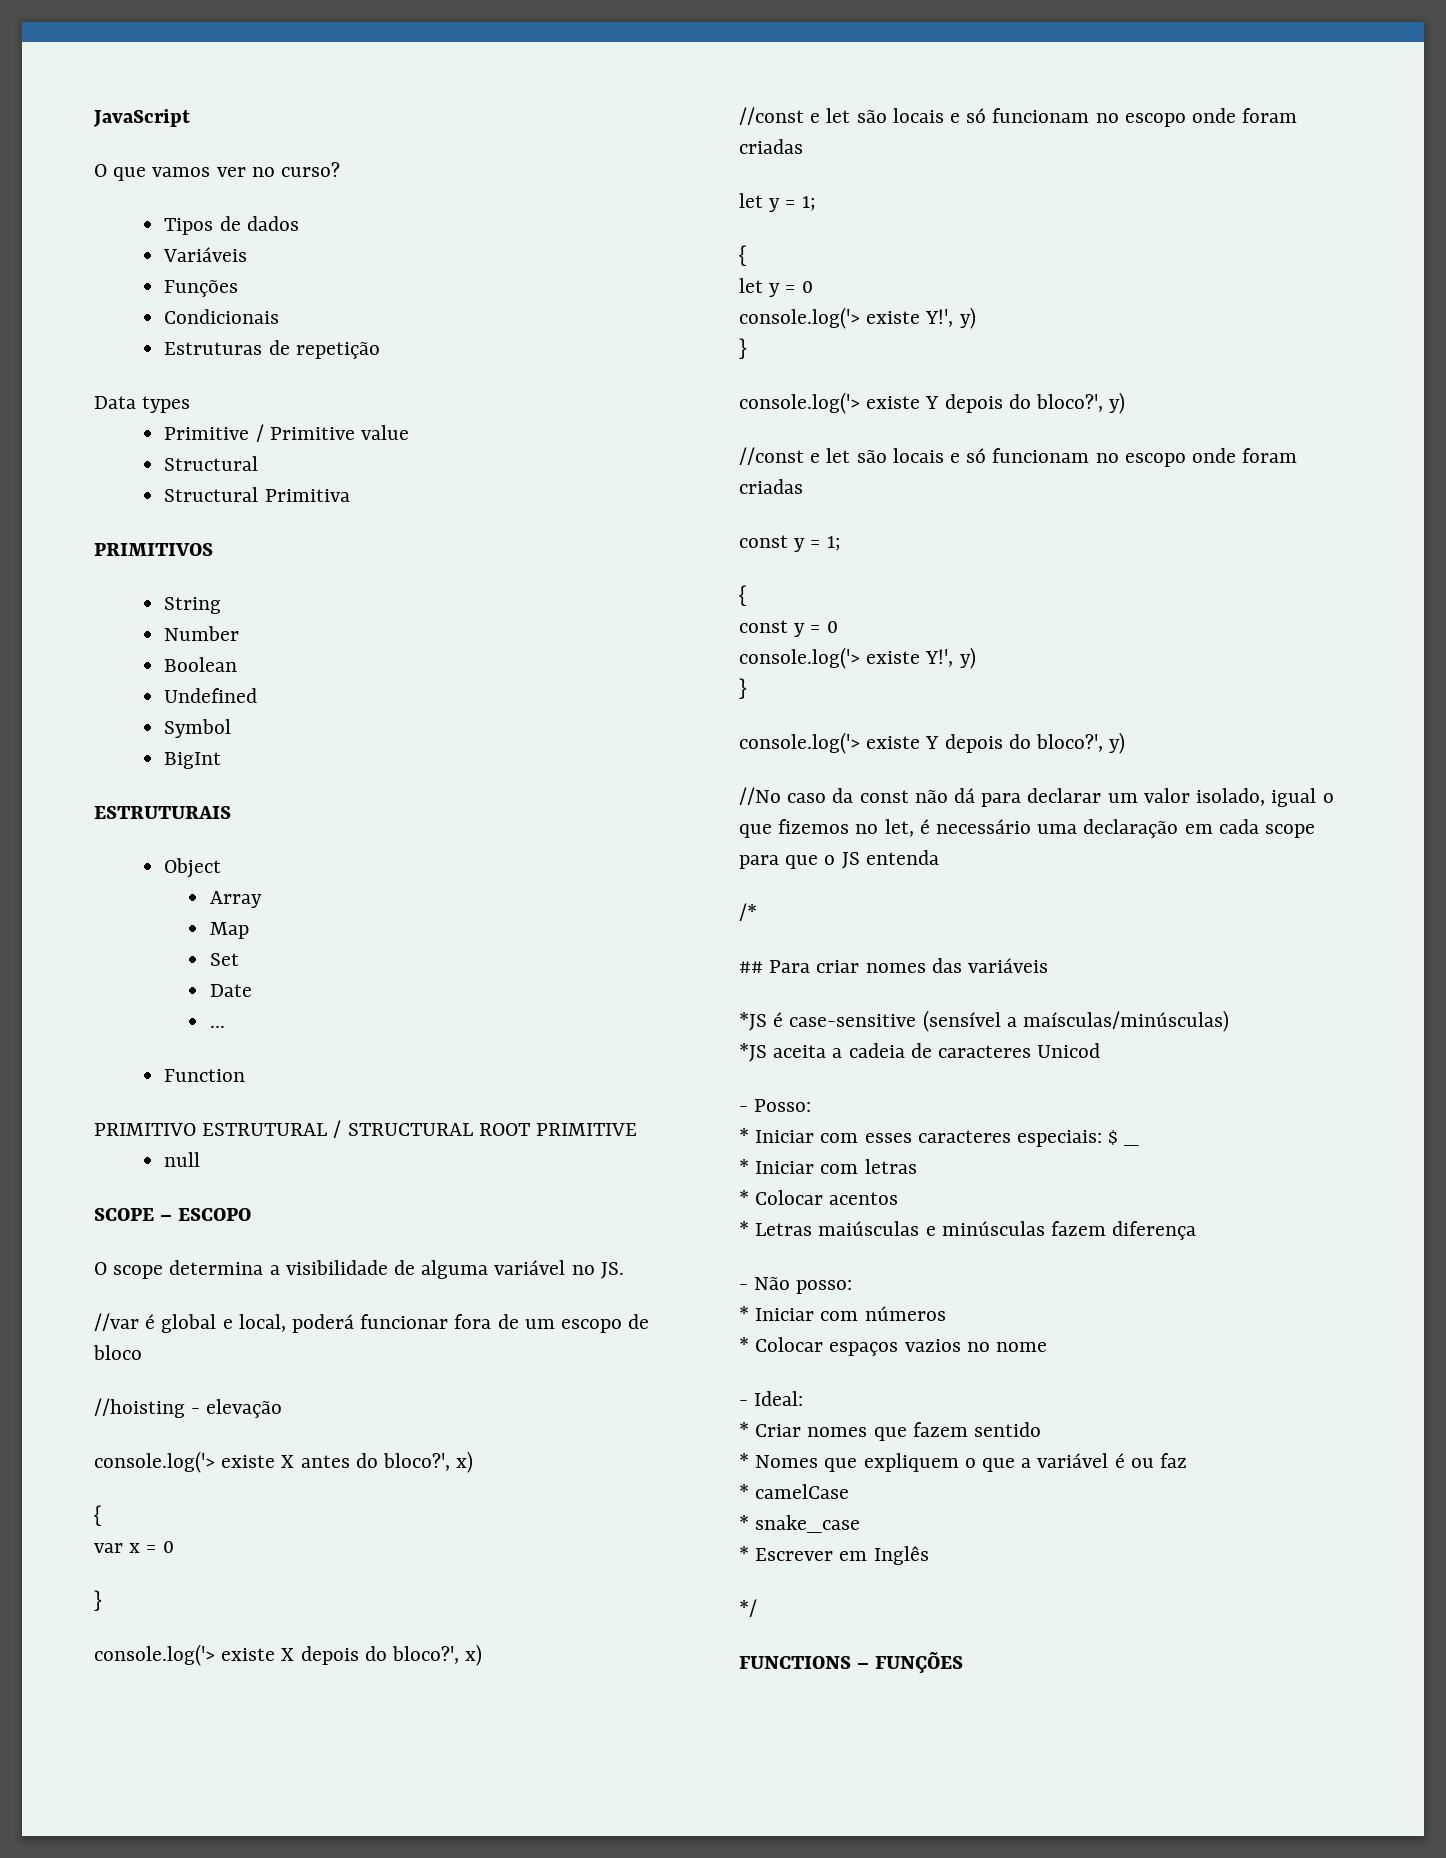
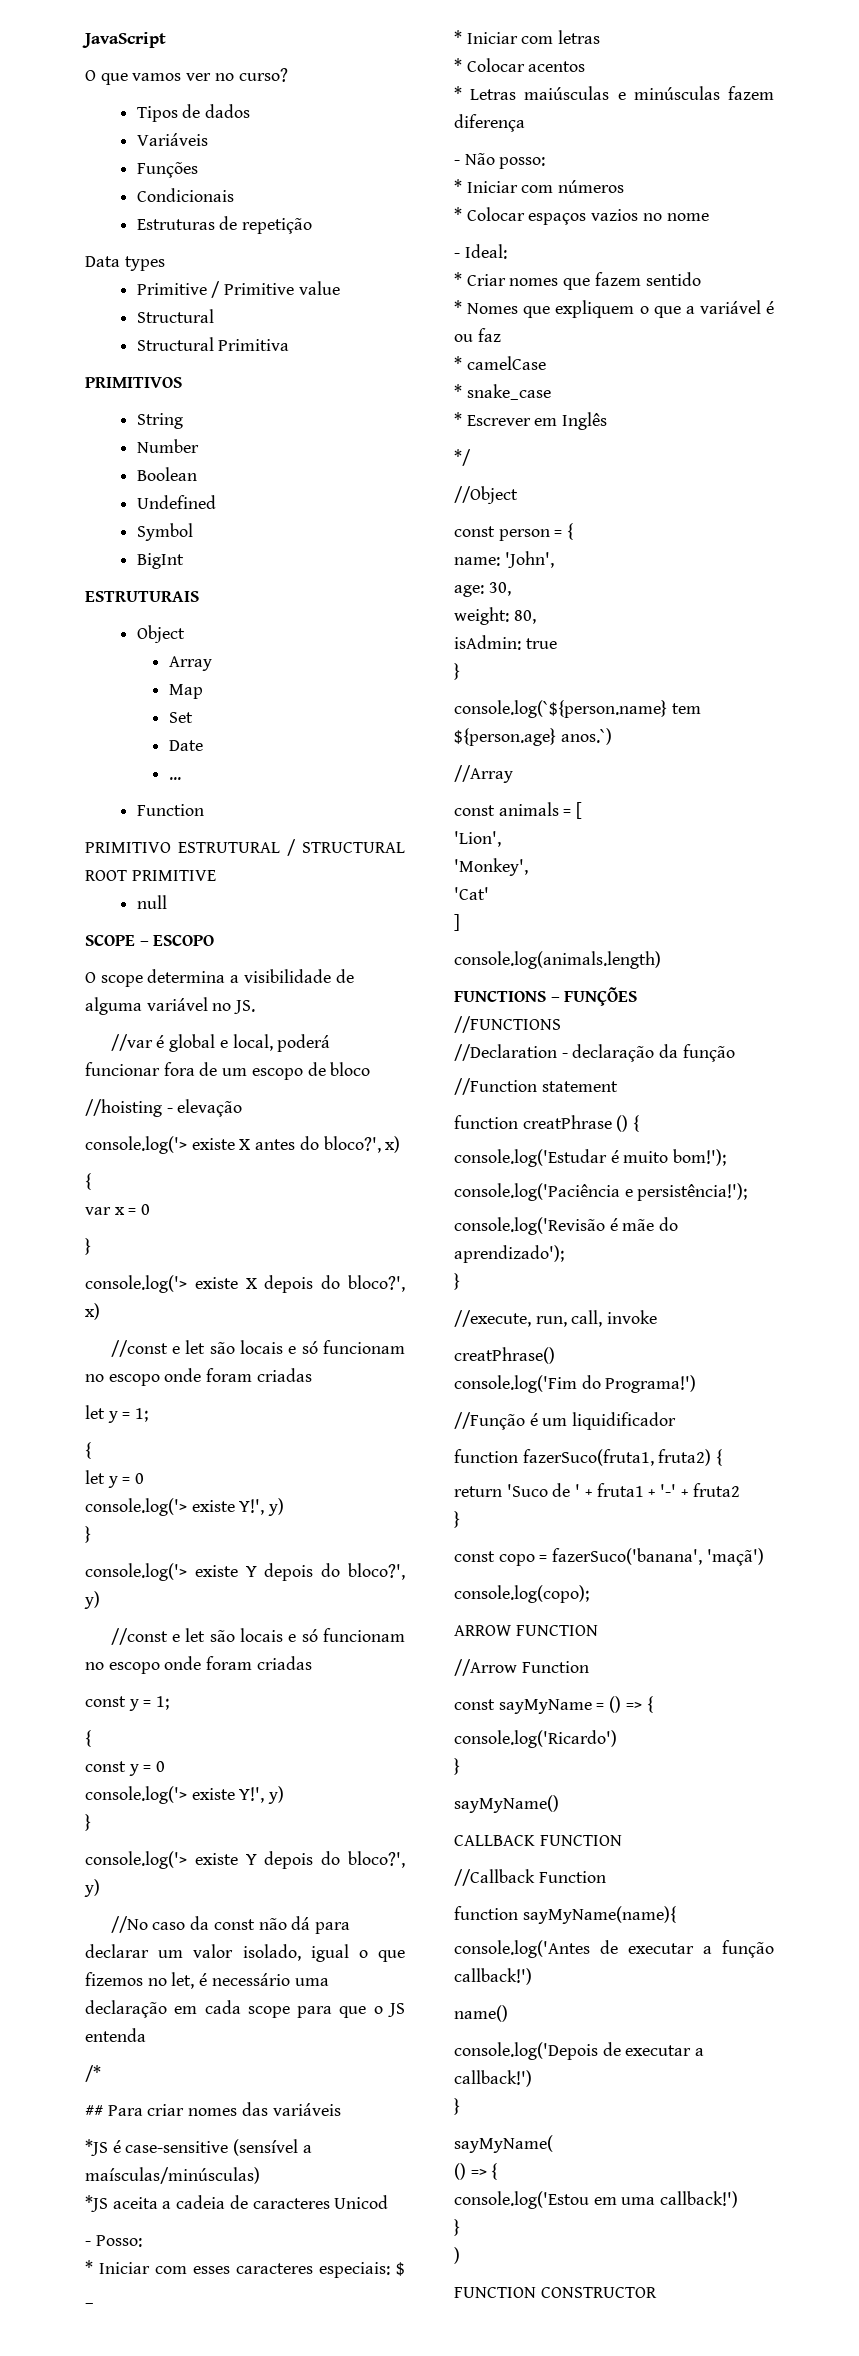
[739,1652,964,1673] FUNCTIONS – FUNÇÕES -> [454,486,518,504] [454,523,574,541] [454,551,554,568] [454,582,511,597] [454,607,536,625] [454,635,557,650] [454,663,460,680] [454,700,701,718] [454,728,612,746] [454,765,513,783] [454,802,583,819] [454,831,501,847] [454,858,528,876] [454,887,489,900] [454,914,460,931] [454,951,661,969] [454,987,638,1006] [454,1016,561,1033] [454,1044,735,1062] [454,1078,618,1095] [454,1115,640,1132] [454,1149,727,1167] [454,1183,748,1201] [454,1217,679,1235] [454,1245,564,1263] [454,1273,460,1290] [454,1310,658,1327] [454,1347,555,1364] [454,1375,697,1393] [454,1412,677,1430] [454,1449,723,1466] [454,1483,740,1497] [454,1511,460,1528] [454,1548,764,1566] [454,1585,589,1603] [454,1625,598,1636] [454,1659,589,1676] [454,1696,653,1714] [454,1730,617,1748] [454,1758,460,1775] [454,1795,559,1813] [454,1835,622,1846] [454,1869,606,1886] [454,1906,676,1924] [454,1940,774,1958] [454,1968,532,1985] [454,2005,508,2022] [454,2042,705,2060] [454,2070,532,2087] [454,2098,460,2115] [454,2135,553,2153] [454,2163,498,2180] [454,2191,739,2209] [454,2219,460,2236] [454,2247,460,2264] [454,2287,657,2298] //Object // const person = { // name: 'John', // age: 30, // weight: 80, // isAdmin: true // } // console.log(`${person.name} tem ${person.age} anos.`) // //Array // const animals = [ // 'Lion', // 'Monkey', // 'Cat' // ] // console.log(animals.length) // FUNCTIONS – FUNÇÕES // //FUNCTIONS // //Declaration - declaração da função // //Function statement // function creatPhrase () { // console.log('Estudar é muito bom!'); // console.log('Paciência e persistência!'); // console.log('Revisão é mãe do aprendizado'); // } // //execute, run, call, invoke // creatPhrase() // console.log('Fim do Programa!') // //Função é um liquidificador // function fazerSuco(fruta1, fruta2) { // return 'Suco de ' + fruta1 + '-' + fruta2 // } // const copo = fazerSuco('banana', 'maçã') // console.log(copo); // ARROW FUNCTION // //Arrow Function // const sayMyName = () => { // console.log('Ricardo') // } // sayMyName() // CALLBACK FUNCTION // //Callback Function // function sayMyName(name){ // console.log('Antes de executar a função callback!') // name() // console.log('Depois de executar a callback!') // } // sayMyName( // () => { // console.log('Estou em uma callback!') // } // ) // FUNCTION CONSTRUCTOR

